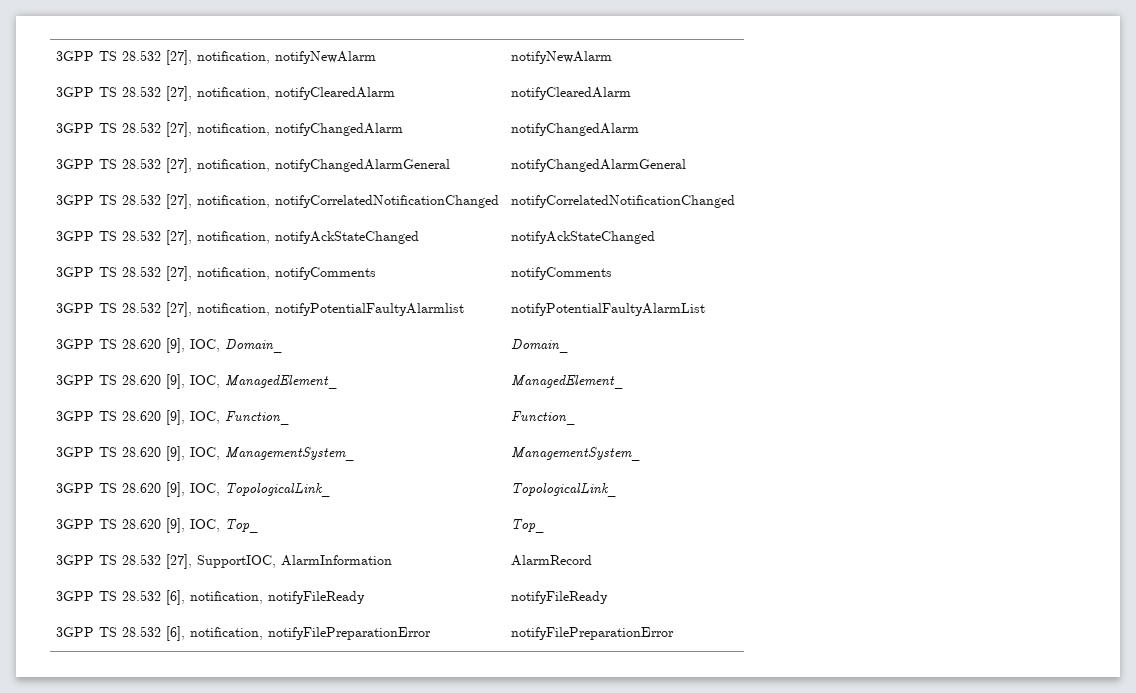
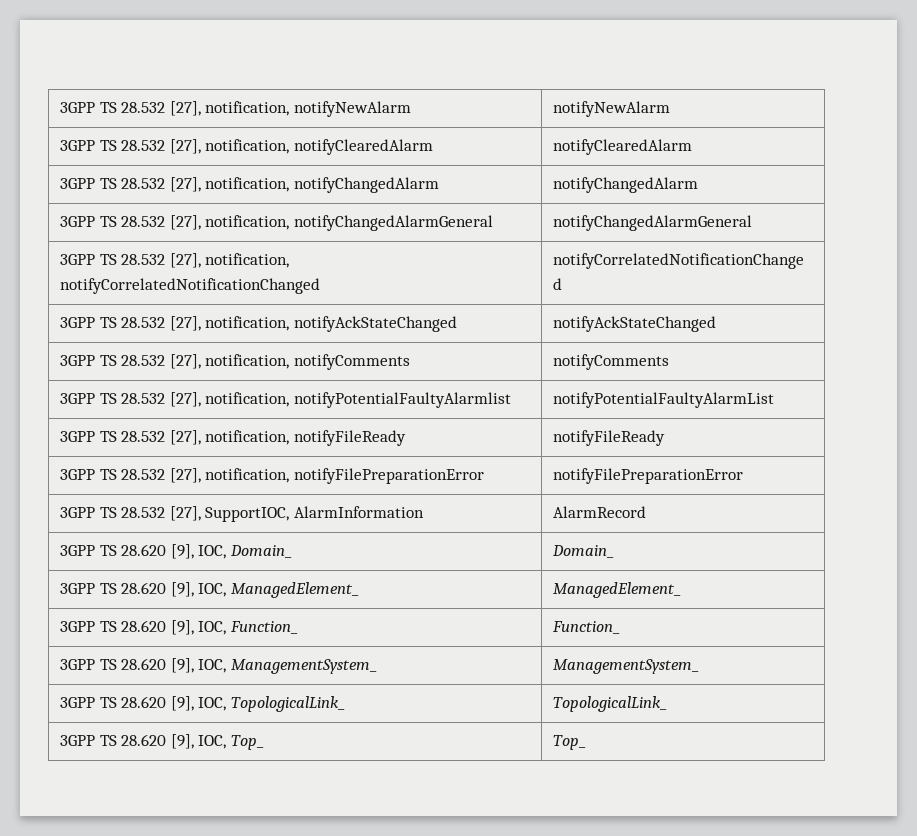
(706, 309) none -> [60,430,407,446] [553,430,666,446] [60,468,485,484] [553,468,744,484] [60,506,425,522] [553,506,647,518] // 3GPP TS 28.532 [27], notification, notifyFileReady | notifyFileReady // 3GPP TS 28.532 [27], notification, notifyFilePreparationError | notifyFilePreparationError // 3GPP TS 28.532 [27], SupportIOC, AlarmInformation | AlarmRecord
[56,554,393,569] [511,555,593,566] [56,590,366,605] [511,591,609,604] [56,626,432,641] [511,627,675,640] // 3GPP TS 28.532 [27], SupportIOC, AlarmInformation | AlarmRecord // 3GPP TS 28.532 [6], notification, notifyFileReady | notifyFileReady // 3GPP TS 28.532 [6], notification, notifyFilePreparationError | notifyFilePreparationError -> (588, 742) none

